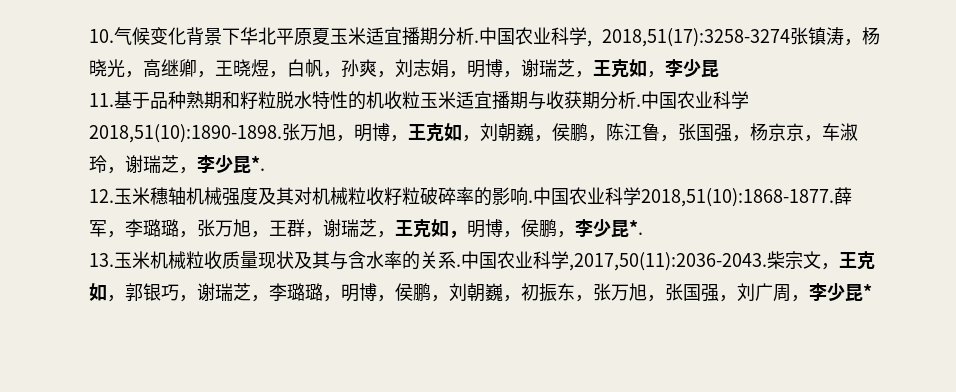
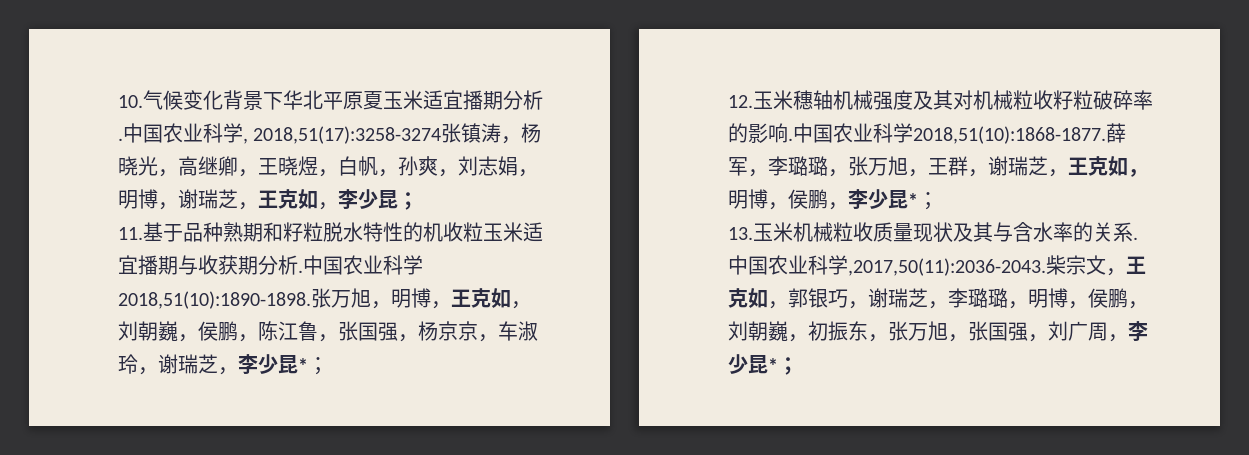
(719, 68) none -> [398,192,418,210] ；
[251,156,265,171] *. -> [298,357,328,375] *；
[629,220,643,235] *. -> [908,192,938,210] *；
(872, 291) none -> [778,357,798,375] ；

